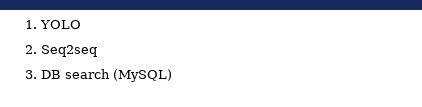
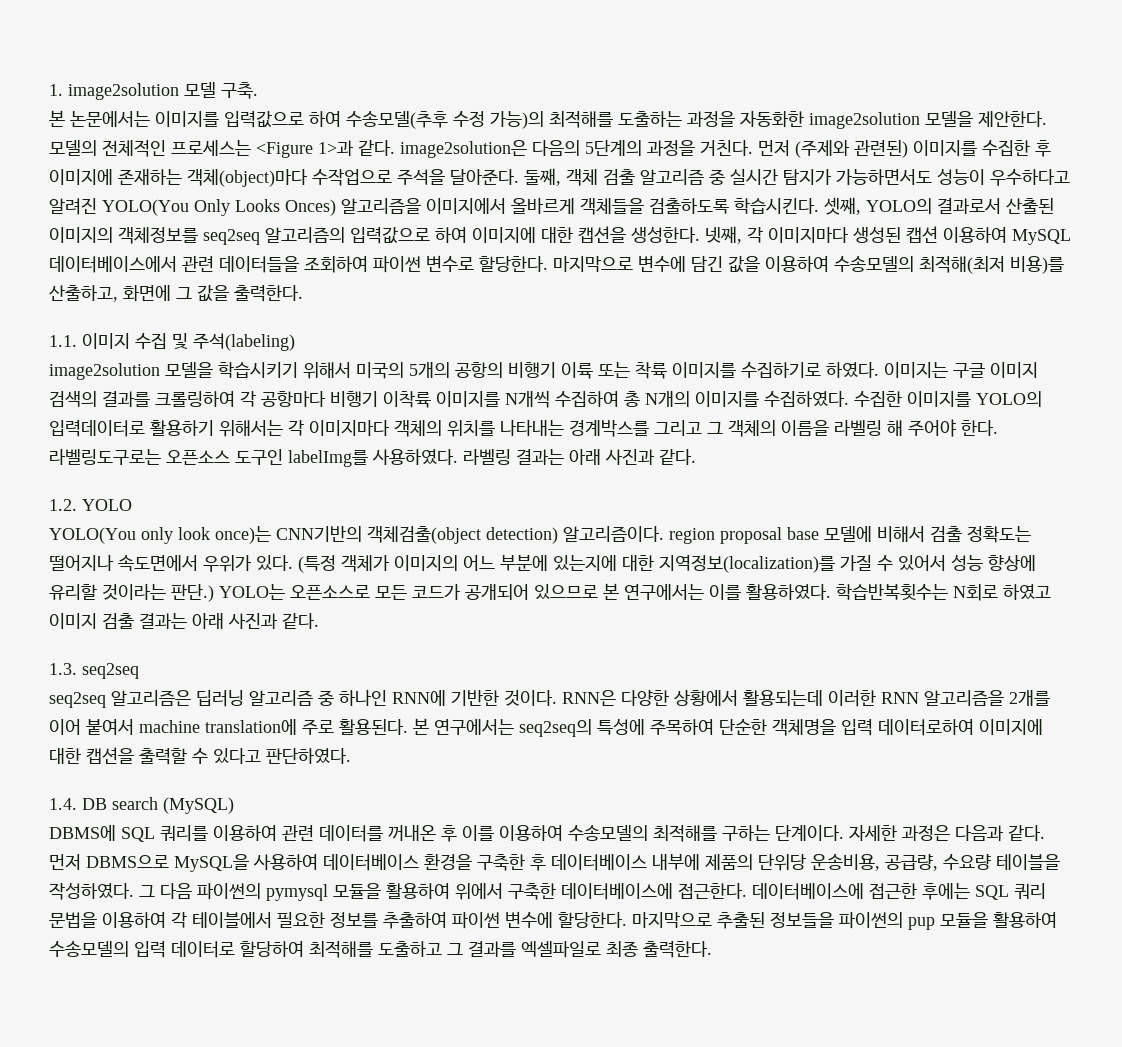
[40,20,81,29] [25,45,97,57] [25,69,172,82] YOLO // 2. Seq2seq // 3. DB search (MySQL) -> [68,82,258,100] [49,110,1047,129] [49,139,1051,158] [49,168,1070,187] [49,197,1054,216] [49,226,1071,245] [49,255,1064,274] [49,284,303,302] [49,333,295,351] [49,362,1038,380] [49,391,1042,408] [49,419,998,437] [49,449,696,467] [49,499,132,511] [49,526,1031,544] [49,554,1036,573] [49,583,1051,602] [49,613,319,629] [49,663,139,679] [49,689,1050,708] [49,718,1043,737] [49,747,351,765] [49,797,234,814] [49,824,1045,842] [49,853,1060,872] [49,882,1046,901] [49,911,1057,930] [49,941,712,958] image2solution 모델 구축. // 본 논문에서는 이미지를 입력값으로 하여 수송모델(추후 수정 가능)의 최적해를 도출하는 과정을 자동화한 image2solution 모델을 제안한다. 모델의 전체적인 프로세스는 <Figure 1>과 같다. image2solution은 다음의 5단계의 과정을 거친다. 먼저 (주제와 관련된) 이미지를 수집한 후 이미지에 존재하는 객체(object)마다 수작업으로 주석을 달아준다. 둘째, 객체 검출 알고리즘 중 실시간 탐지가 가능하면서도 성능이 우수하다고 알려진 YOLO(You Only Looks Onces) 알고리즘을 이미지에서 올바르게 객체들을 검출하도록 학습시킨다. 셋째, YOLO의 결과로서 산출된 이미지의 객체정보를 seq2seq 알고리즘의 입력값으로 하여 이미지에 대한 캡션을 생성한다. 넷째, 각 이미지마다 생성된 캡션 이용하여 MySQL 데이터베이스에서 관련 데이터들을 조회하여 파이썬 변수로 할당한다. 마지막으로 변수에 담긴 값을 이용하여 수송모델의 최적해(최저 비용)를 산출하고, 화면에 그 값을 출력한다. // 1.1. 이미지 수집 및 주석(labeling) // image2solution 모델을 학습시키기 위해서 미국의 5개의 공항의 비행기 이륙 또는 착륙 이미지를 수집하기로 하였다. 이미지는 구글 이미지 검색의 결과를 크롤링하여 각 공항마다 비행기 이착륙 이미지를 N개씩 수집하여 총 N개의 이미지를 수집하였다. 수집한 이미지를 YOLO의 입력데이터로 활용하기 위해서는 각 이미지마다 객체의 위치를 나타내는 경계박스를 그리고 그 객체의 이름을 라벨링 해 주어야 한다. 라벨링도구로는 오픈소스 도구인 labelImg를 사용하였다. 라벨링 결과는 아래 사진과 같다. // 1.2. YOLO // YOLO(You only look once)는 CNN기반의 객체검출(object detection) 알고리즘이다. region proposal base 모델에 비해서 검출 정확도는 떨어지나 속도면에서 우위가 있다. (특정 객체가 이미지의 어느 부분에 있는지에 대한 지역정보(localization)를 가질 수 있어서 성능 향상에 유리할 것이라는 판단.) YOLO는 오픈소스로 모든 코드가 공개되어 있으므로 본 연구에서는 이를 활용하였다. 학습반복횟수는 N회로 하였고 이미지 검출 결과는 아래 사진과 같다. // 1.3. seq2seq // seq2seq 알고리즘은 딥러닝 알고리즘 중 하나인 RNN에 기반한 것이다. RNN은 다양한 상황에서 활용되는데 이러한 RNN 알고리즘을 2개를 이어 붙여서 machine translation에 주로 활용된다. 본 연구에서는 seq2seq의 특성에 주목하여 단순한 객체명을 입력 데이터로하여 이미지에 대한 캡션을 출력할 수 있다고 판단하였다. // 1.4. DB search (MySQL) // DBMS에 SQL 쿼리를 이용하여 관련 데이터를 꺼내온 후 이를 이용하여 수송모델의 최적해를 구하는 단계이다. 자세한 과정은 다음과 같다. 먼저 DBMS으로 MySQL을 사용하여 데이터베이스 환경을 구축한 후 데이터베이스 내부에 제품의 단위당 운송비용, 공급량, 수요량 테이블을 작성하였다. 그 다음 파이썬의 pymysql 모듈을 활용하여 위에서 구축한 데이터베이스에 접근한다. 데이터베이스에 접근한 후에는 SQL 쿼리 문법을 이용하여 각 테이블에서 필요한 정보를 추출하여 파이썬 변수에 할당한다. 마지막으로 추출된 정보들을 파이썬의 pup 모듈을 활용하여 수송모델의 입력 데이터로 할당하여 최적해를 도출하고 그 결과를 엑셀파일로 최종 출력한다.

